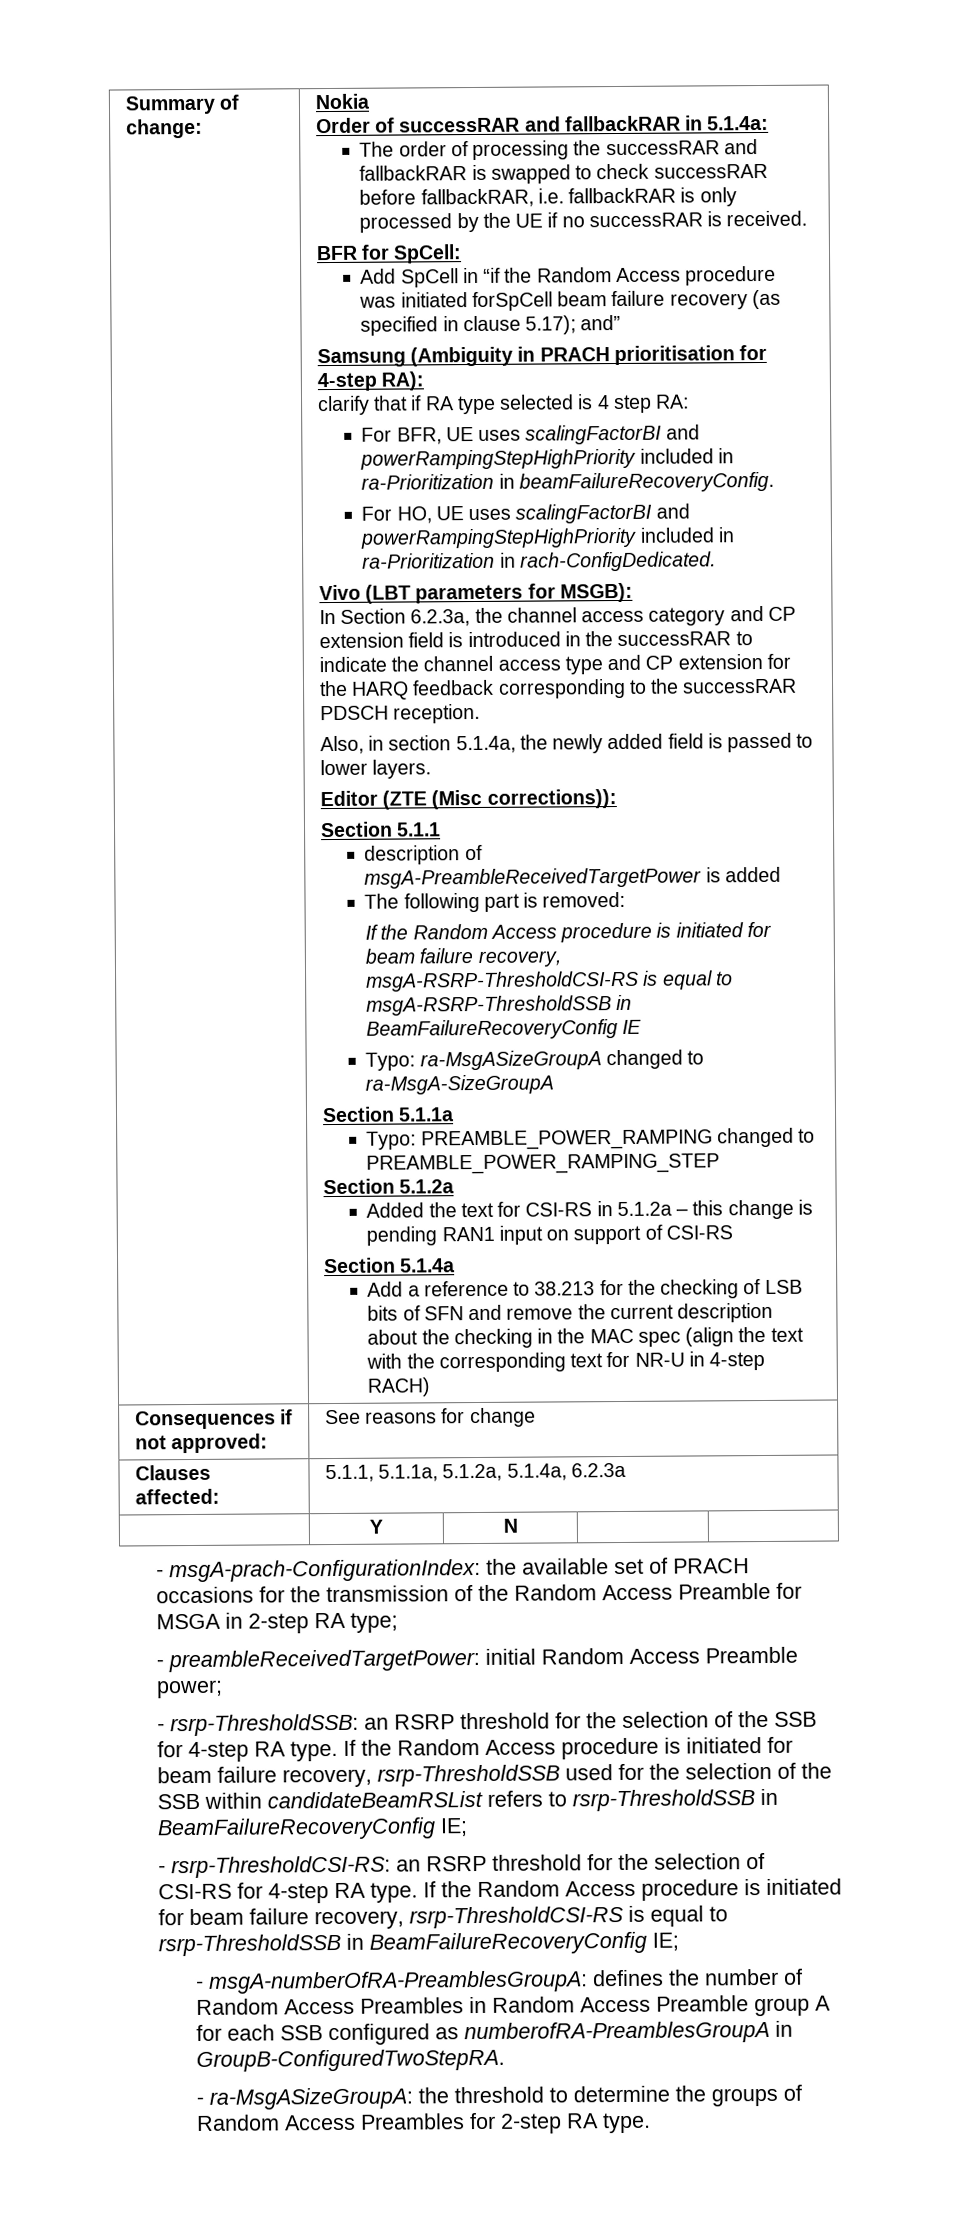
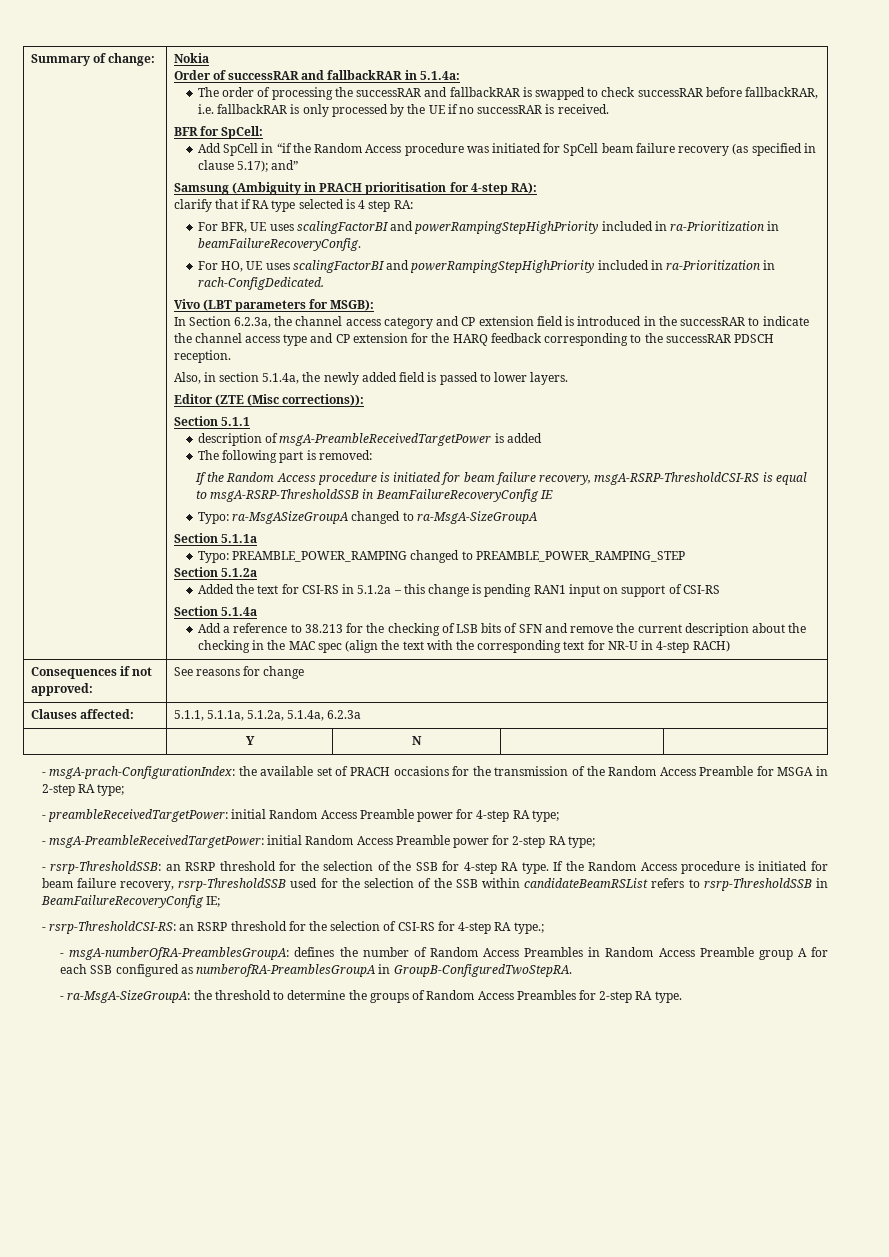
[471,291,553,312] forSpCell -> [543,143,599,156] for SpCell
[155,1679,223,1699] power; -> [417,809,559,822] [41,835,595,848] power for 4-step RA type; // - msgA-PreambleReceivedTargetPower: initial Random Access Preamble power for 2-step RA type;
[369,1878,842,1903] [157,1905,728,1930] [157,1931,679,1957] type. If the Random Access procedure is initiated for beam failure recovery, rsrp-ThresholdCSI-RS is equal to rsrp-ThresholdSSB in BeamFailureRecoveryConfig IE; -> [513,922,544,934] type.;
[208,2087,413,2110] ra-MsgASizeGroupA: -> [67,990,191,1003] ra-MsgA-SizeGroupA:

